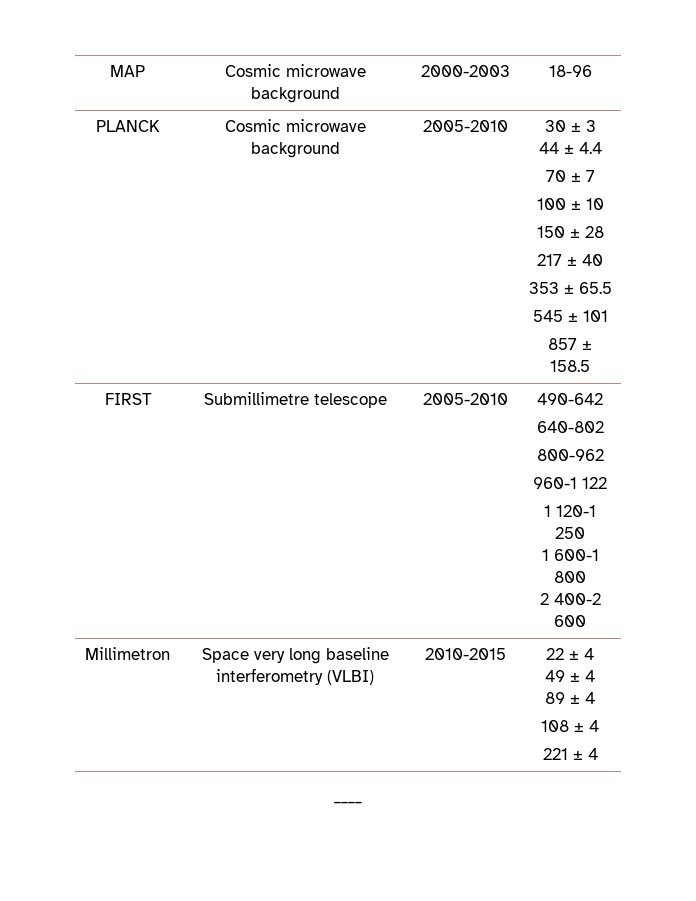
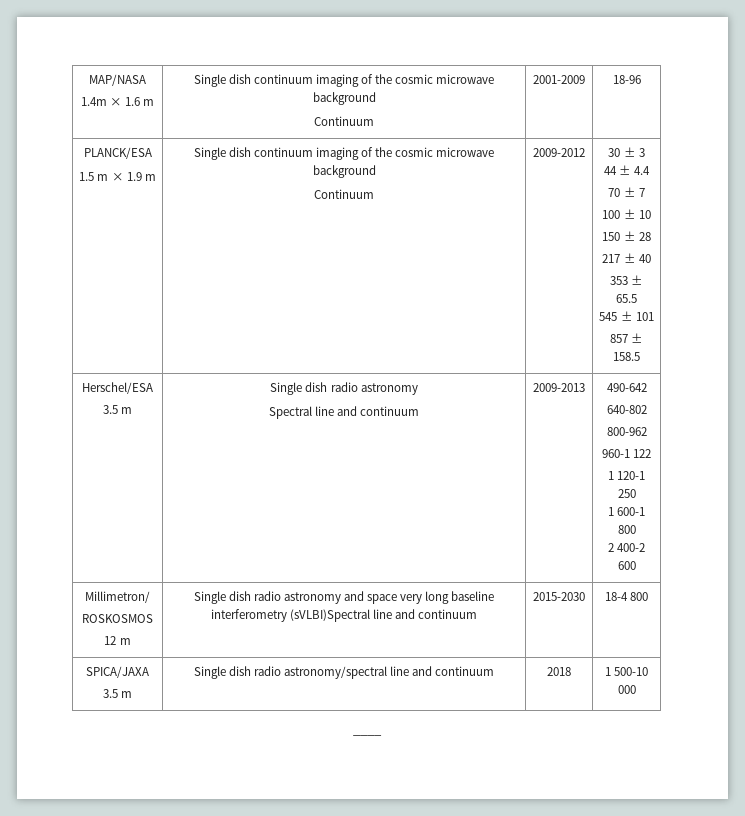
[110,65,145,77] [224,64,366,77] [250,87,340,103] [420,65,510,77] MAP | Cosmic microwave background | 2000-2003 -> [89,74,146,86] [80,97,155,106] [193,74,495,87] [312,92,376,105] [314,116,374,126] [533,75,585,84] MAP/NASA // 1.4m × 1.6 m | Single dish continuum imaging of the cosmic microwave background // Continuum | 2001-2009
[95,120,160,132] [224,119,366,132] [250,142,340,158] [422,120,508,132] PLANCK | Cosmic microwave background | 2005-2010 -> [83,147,152,159] [79,172,156,181] [193,147,495,160] [312,165,376,178] [314,189,374,199] [533,148,585,157] PLANCK/ESA // 1.5 m × 1.9 m | Single dish continuum imaging of the cosmic microwave background // Continuum | 2009-2012
[104,393,152,405] [203,392,387,408] [422,393,508,405] FIRST | Submillimetre telescope | 2005-2010 -> [82,382,153,394] [102,405,133,414] [270,382,418,395] [268,406,420,419] [533,383,585,392] Herschel/ESA // 3.5 m | Single dish radio astronomy // Spectral line and continuum | 2009-2013
[85,647,170,660] [201,647,389,664] [216,668,374,685] [424,648,506,660] [546,648,594,660] [545,670,595,682] [545,692,595,704] [541,720,599,732] [542,748,598,760] Millimetron | Space very long baseline interferometry (VLBI) | 2010-2015 | 22 ± 4 // 49 ± 4 // 89 ± 4 // 108 ± 4 // 221 ± 4 -> [85,591,150,603] [82,614,153,623] [104,636,131,645] [193,591,495,604] [210,609,478,622] [533,592,585,601] [604,592,649,601] [86,666,149,678] [102,689,133,698] [193,666,495,679] [547,667,571,676] [604,667,649,676] [617,685,636,694] Millimetron/ // ROSKOSMOS // 12 m | Single dish radio astronomy and space very long baseline interferometry (sVLBI)Spectral line and continuum | 2015-2030 | 18-4 800 // SPICA/JAXA // 3.5 m | Single dish radio astronomy/spectral line and continuum | 2018 | 1 500-10 000

